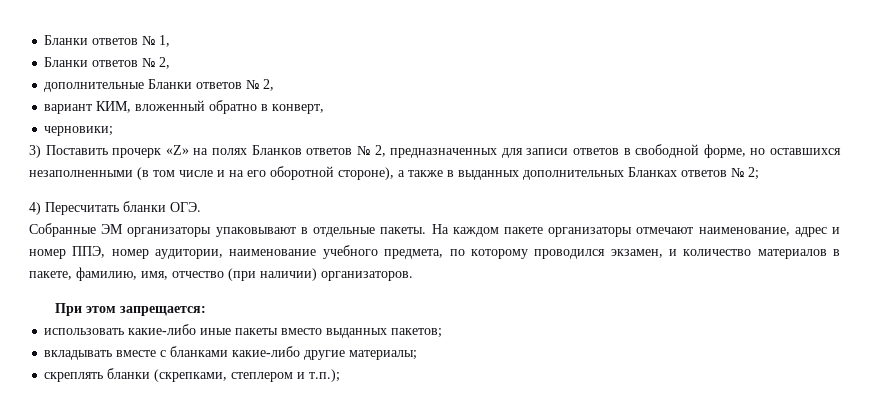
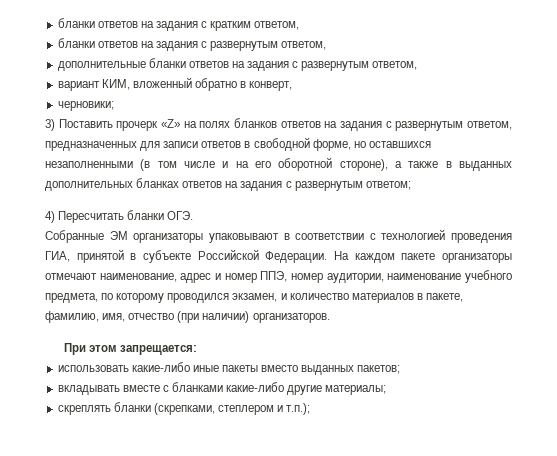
[44,35,171,47] [44,57,171,69] [44,79,275,92] Бланки ответов № 1, // Бланки ответов № 2, // дополнительные Бланки ответов № 2, -> [57,18,300,31] [57,38,327,51] [57,58,418,71] бланки ответов на задания с кратким ответом, // бланки ответов на задания с развернутым ответом, // дополнительные бланки ответов на задания с развернутым ответом,
[251,145,386,157] Бланков ответов № 2, -> [233,118,512,131] бланков ответов на задания с развернутым ответом,
[628,167,759,180] Бланках ответов № 2; -> [136,178,411,191] бланках ответов на задания с развернутым ответом;
[313,227,427,237] отдельные пакеты. -> [295,229,512,243] [45,249,328,263] соответствии с технологией проведения ГИА, принятой в субъекте Российской Федерации.

